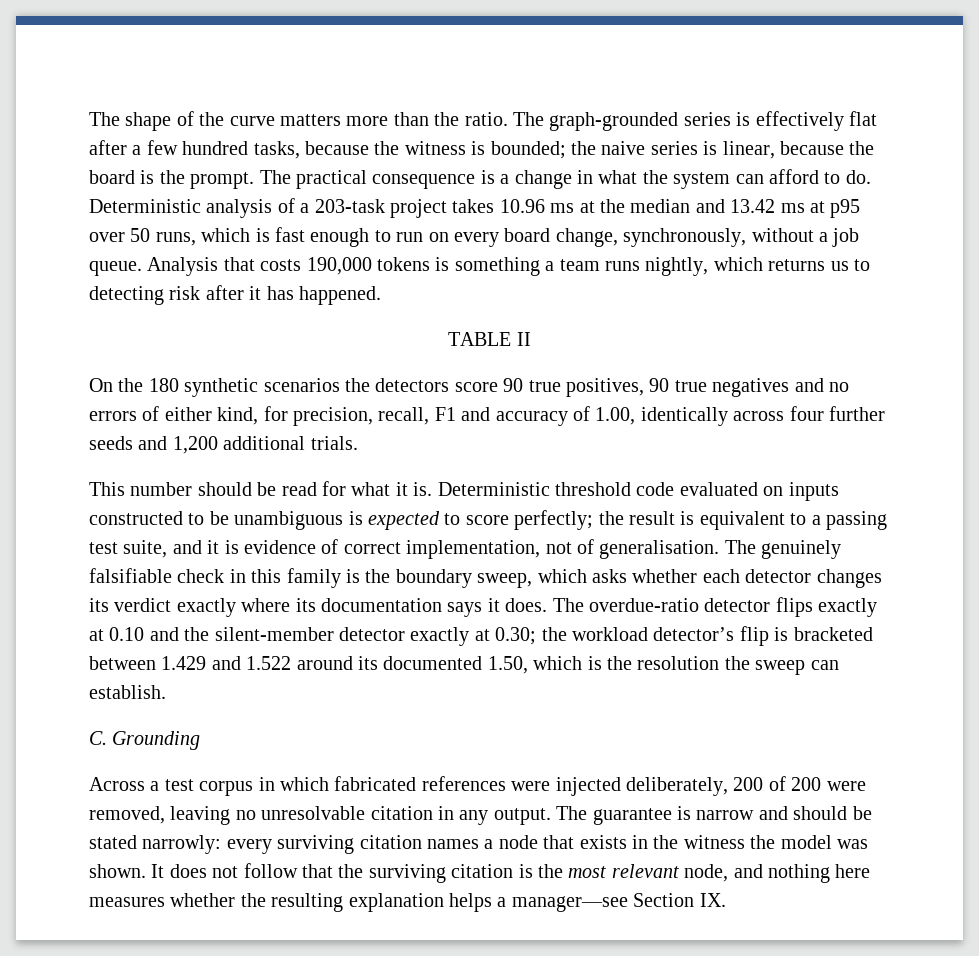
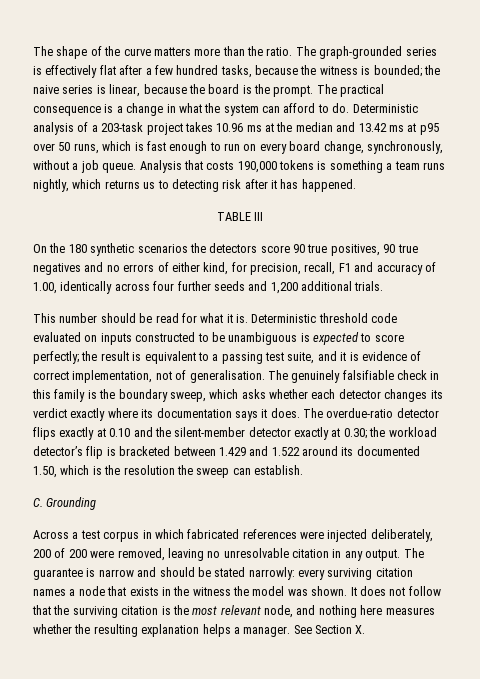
[516,332,531,346] II -> [254,212,264,221] III
[511,893,726,912] manager—see Section IX. -> [243,625,366,637] manager. See Section X.

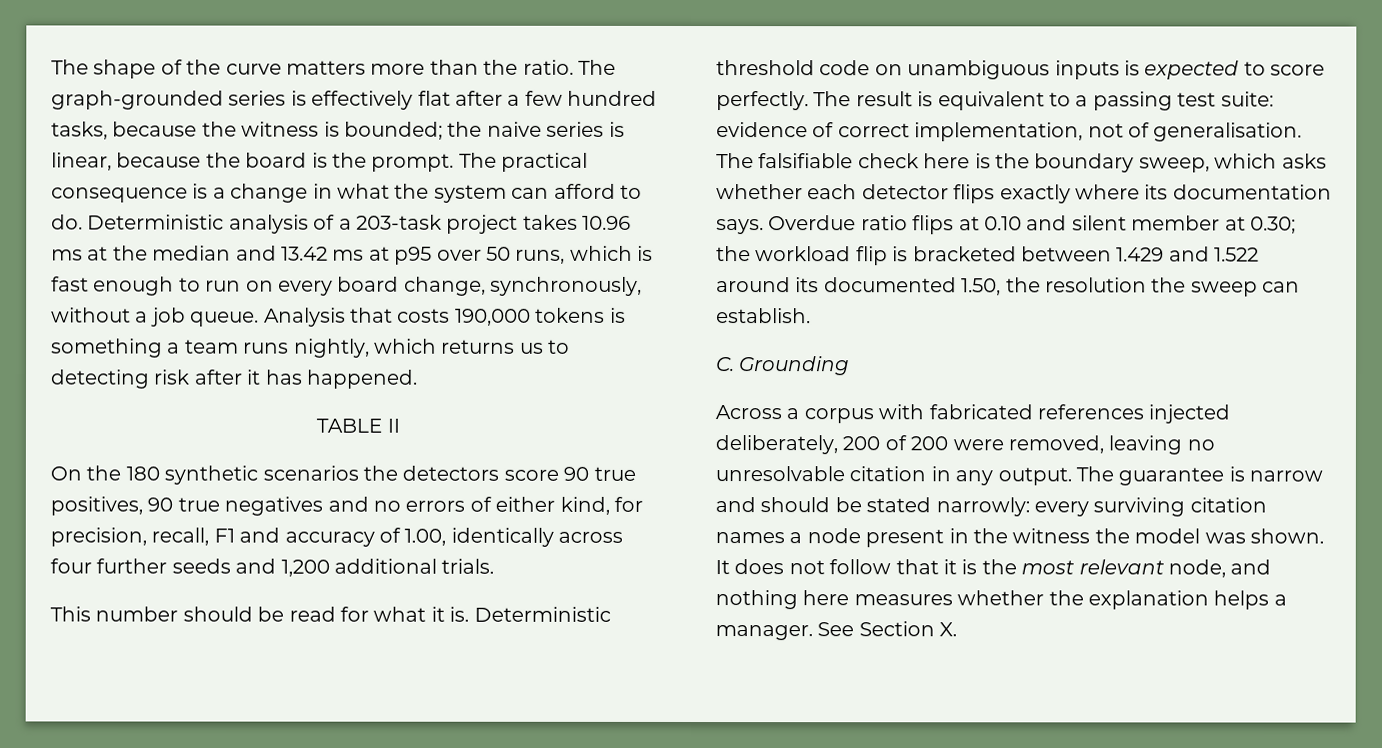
[254,212,264,221] III -> [386,418,400,433] II
[33,332,298,345] evaluated on inputs constructed to be unambiguous -> [874,60,1120,80] on unambiguous inputs
[33,351,98,364] perfectly; the -> [716,91,852,111] perfectly. The
[287,351,359,364] suite, and it is -> [1220,91,1274,107] suite:
[291,370,341,383] genuinely -> (754, 161) none
[430,371,440,380] [32,389,86,402] in this family -> [923,153,971,169] here
[384,389,443,402] [33,408,67,418] changes its verdict -> [953,184,996,204] flips
[234,408,439,421] [33,427,329,440] says it does. The overdue-ratio detector flips exactly at 0.10 and the silent-member detector exactly -> [716,215,1221,235] says. Overdue ratio flips at 0.10 and silent member
[33,446,83,456] detector’s -> (852, 254) none
[60,465,102,475] which is -> (1002, 287) none
[80,529,184,542] test corpus in which -> [803,404,925,424] corpus with
[300,531,324,539] were -> (1144, 412) none
[107,586,159,596] that exists -> [865,529,945,548] present
[53,605,159,618] the surviving citation -> [943,559,957,575] it
[93,624,138,637] resulting -> (1084, 598) none

